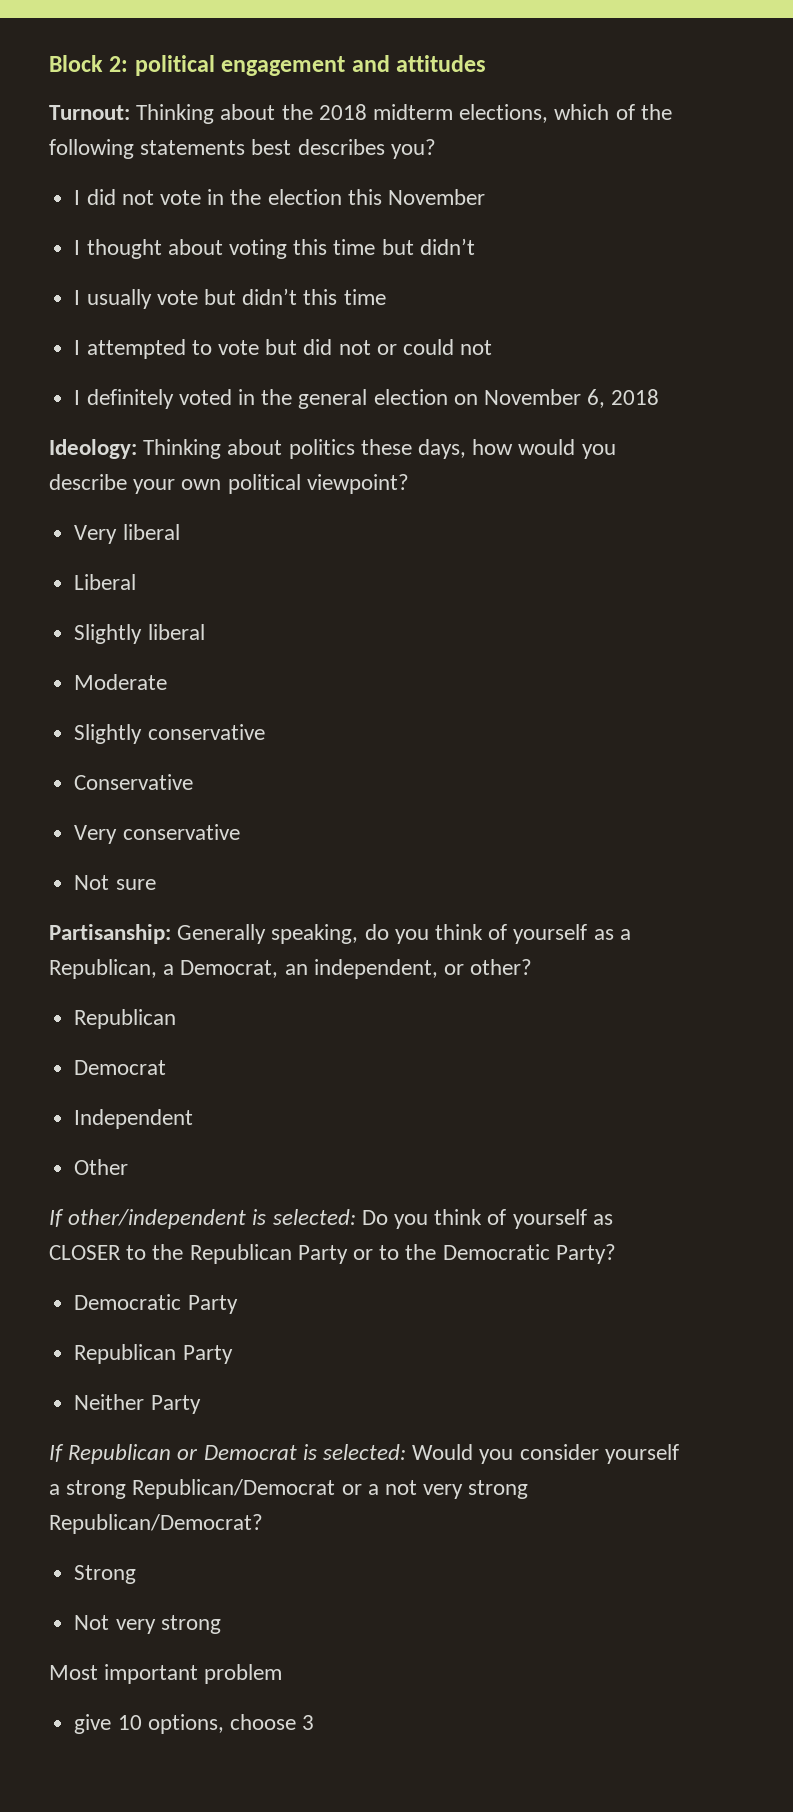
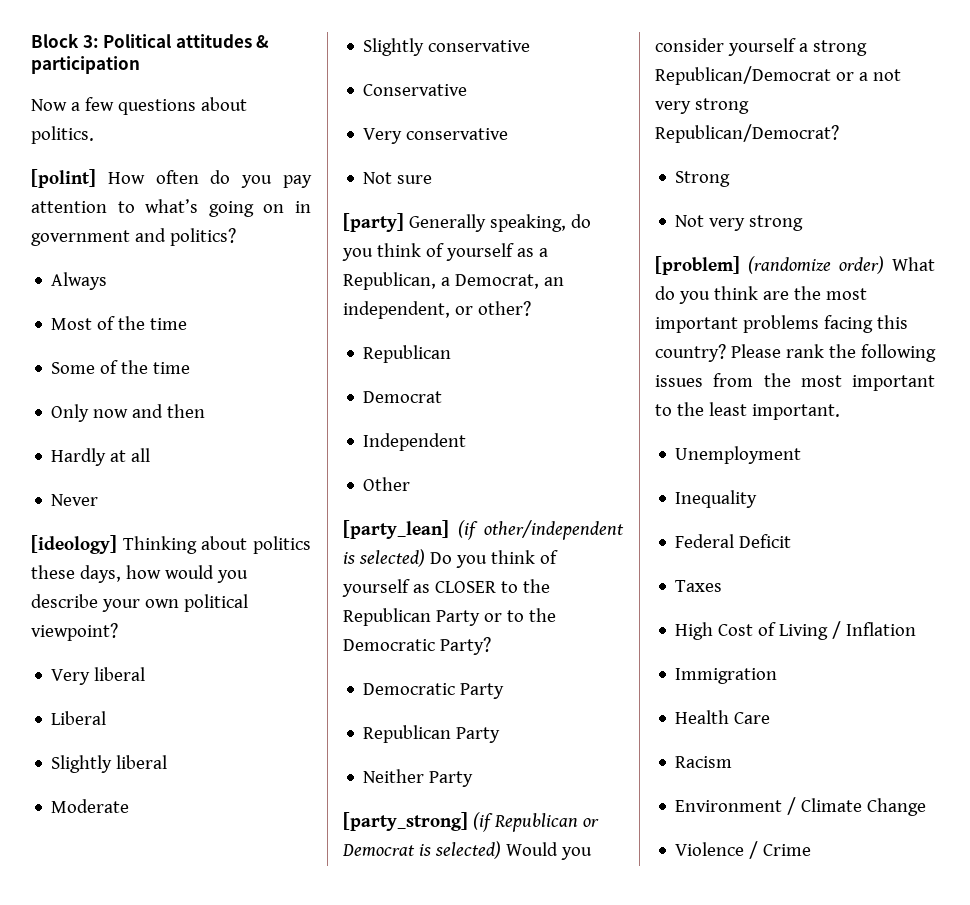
[109,55,487,76] [49,104,672,124] [49,139,436,159] [74,189,485,205] [74,238,475,259] [74,288,386,309] [74,339,493,359] [74,389,660,409] [49,439,137,459] 2: political engagement and attitudes // Turnout: Thinking about the 2018 midterm elections, which of the following statements best describes you? // I did not vote in the election this November // I thought about voting this time but didn’t // I usually vote but didn’t this time // I attempted to vote but did not or could not // I definitely voted in the general election on November 6, 2018 // Ideology: -> [82,34,270,48] [31,56,140,74] [31,97,247,115] [31,126,94,144] [31,169,312,188] [31,199,311,217] [31,228,236,246] [51,272,108,290] [51,316,188,330] [51,360,191,374] [51,404,206,422] [51,448,151,466] [51,494,99,506] [31,535,117,554] 3: Political attitudes & participation // Now a few questions about politics. // [polint] How often do you pay attention to what’s going on in government and politics? // Always // Most of the time // Some of the time // Only now and then // Hardly at all // Never // [ideology]
[49,924,171,944] Partisanship: -> [343,213,404,232] [party]
[49,1209,64,1227] If -> [343,520,478,540] [party_lean] (if
[272,1209,356,1225] selected: -> [358,549,425,567] selected)
[49,1444,64,1462] If -> [343,812,493,832] [party_strong] (if
[323,1444,407,1460] selected: -> [434,841,501,859] selected)
[49,1664,283,1684] [74,1714,315,1734] Most important problem // give 10 options, choose 3 -> [655,256,935,275] [655,286,867,304] [655,315,908,333] [655,344,936,362] [655,373,935,391] [655,402,840,420] [675,446,802,464] [675,490,758,508] [675,534,792,548] [675,580,723,592] [675,621,917,640] [675,668,778,684] [675,710,771,724] [675,756,733,768] [675,797,927,816] [675,841,812,859] [problem] (randomize order) What do you think are the most important problems facing this country? Please rank the following issues from the most important to the least important. // Unemployment // Inequality // Federal Deficit // Taxes // High Cost of Living / Inflation // Immigration // Health Care // Racism // Environment / Climate Change // Violence / Crime

